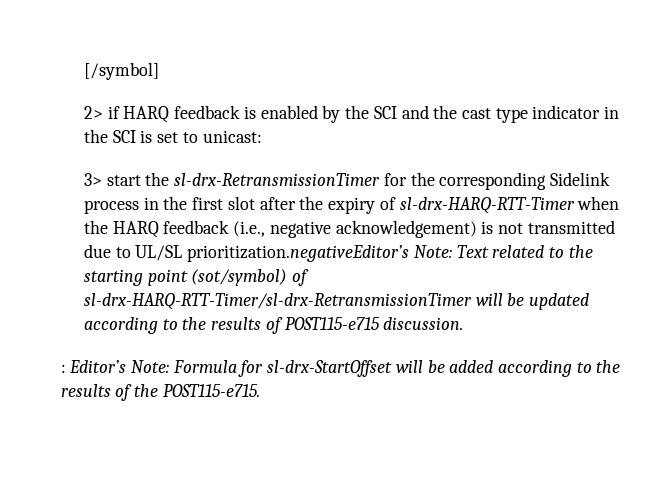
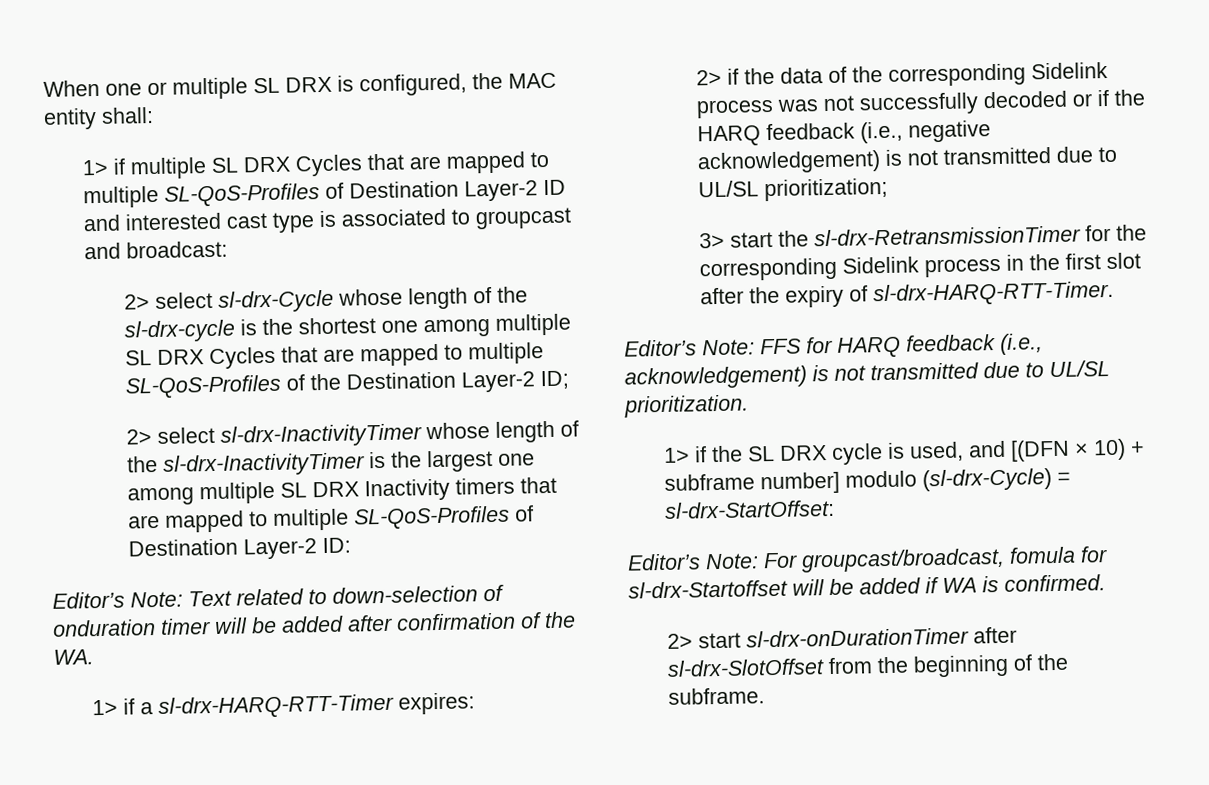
[84,62,160,80] [84,105,620,123] [84,129,262,143] [/symbol] // 2> if HARQ feedback is enabled by the SCI and the cast type indicator in the SCI is set to unicast: -> [43,72,557,100] [43,106,154,130] [82,151,550,180] [83,179,567,209] [83,207,573,233] [84,240,229,260] [123,286,528,313] [123,313,571,343] [124,342,544,370] [124,370,569,399] [125,420,579,448] [126,450,535,477] [126,476,557,506] [127,505,534,533] [127,537,351,560] [52,584,504,609] [52,611,576,637] [53,649,94,665] [92,692,476,719] [695,61,1108,87] [695,89,1145,119] [696,120,991,147] [696,146,1117,175] [697,177,888,202] When one or multiple SL DRX is configured, the MAC entity shall: // 1> if multiple SL DRX Cycles that are mapped to multiple SL-QoS-Profiles of Destination Layer-2 ID and interested cast type is associated to groupcast and broadcast: // 2> select sl-drx-Cycle whose length of the sl-drx-cycle is the shortest one among multiple SL DRX Cycles that are mapped to multiple SL-QoS-Profiles of the Destination Layer-2 ID; // 2> select sl-drx-InactivityTimer whose length of the sl-drx-InactivityTimer is the largest one among multiple SL DRX Inactivity timers that are mapped to multiple SL-QoS-Profiles of Destination Layer-2 ID: // Editor’s Note: Text related to down-selection of onduration timer will be added after confirmation of the WA. // 1> if a sl-drx-HARQ-RTT-Timer expires: // 2> if the data of the corresponding Sidelink process was not successfully decoded or if the HARQ feedback (i.e., negative acknowledgement) is not transmitted due to UL/SL prioritization;
[399,196,620,214] [84,220,615,238] [84,244,593,262] [84,269,310,286] [84,293,590,310] [84,317,464,334] [60,360,621,377] [60,384,260,401] sl-drx-HARQ-RTT-Timer when the HARQ feedback (i.e., negative acknowledgement) is not transmitted due to UL/SL prioritization.negativeEditor’s Note: Text related to the starting point (sot/symbol) of sl-drx-HARQ-RTT-Timer/sl-drx-RetransmissionTimer will be updated according to the results of POST115-e715 discussion. // : Editor’s Note: Formula for sl-drx-StartOffset will be added according to the results of the POST115-e715. -> [872,280,1114,307] [624,333,1043,358] [624,360,1110,390] [624,394,749,418] [663,438,1146,465] [664,468,1072,495] [664,499,836,519] [627,546,1108,573] [628,574,1106,599] [667,626,1018,649] [667,653,1070,678] [668,687,766,705] sl-drx-HARQ-RTT-Timer. // Editor’s Note: FFS for HARQ feedback (i.e., acknowledgement) is not transmitted due to UL/SL prioritization. // 1> if the SL DRX cycle is used, and [(DFN × 10) + subframe number] modulo (sl-drx-Cycle) = sl-drx-StartOffset: // Editor’s Note: For groupcast/broadcast, fomula for sl-drx-Startoffset will be added if WA is confirmed. // 2> start sl-drx-onDurationTimer after sl-drx-SlotOffset from the beginning of the subframe.

